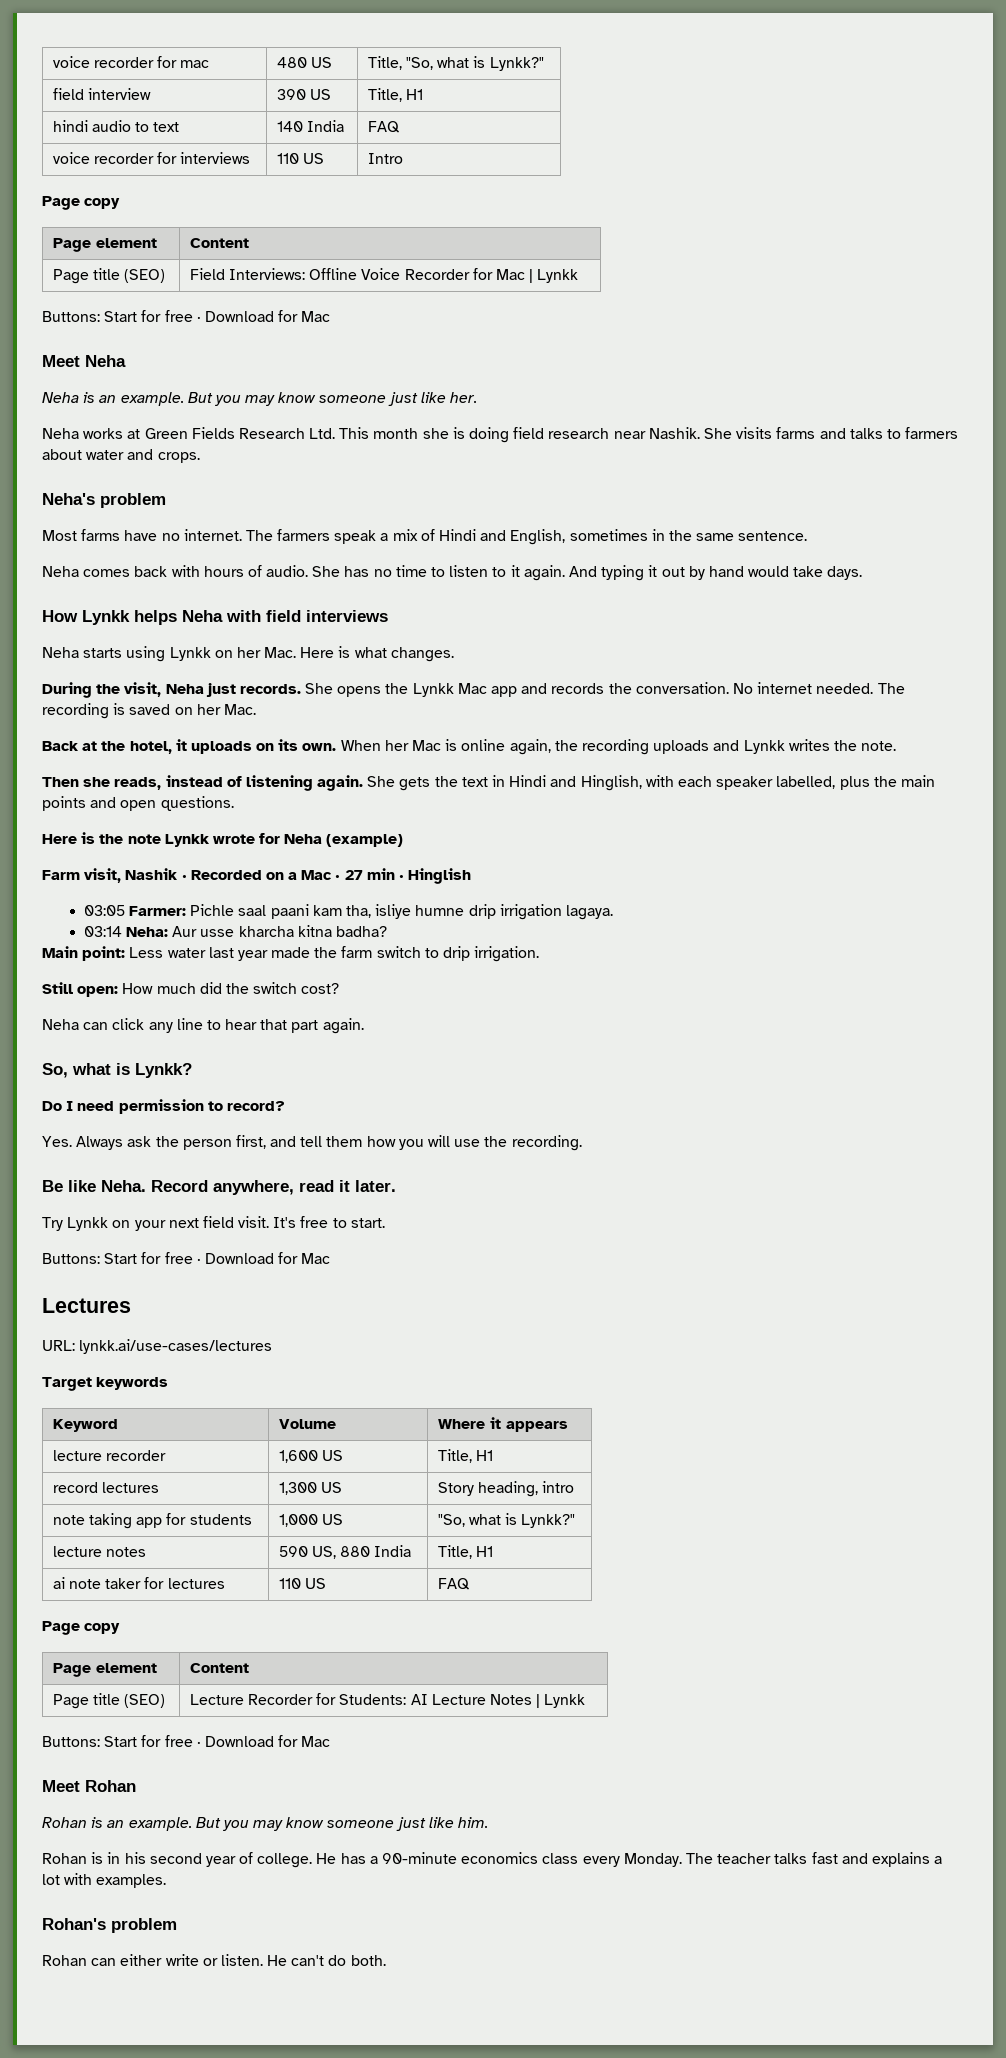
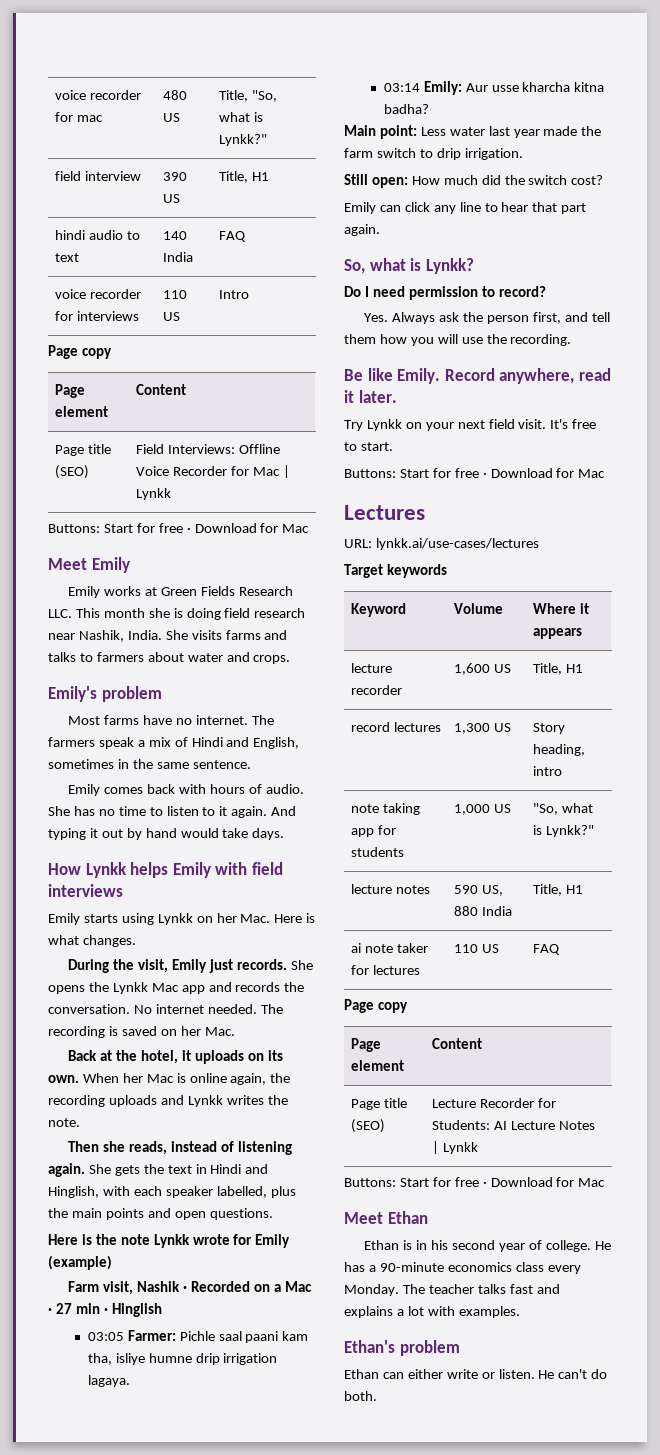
[85,355,126,367] [42,392,478,406] [42,428,79,439] Neha // Neha is an example. But you may know someone just like her. // Neha -> [91,557,130,573] [68,586,101,598] Emily // Emily
[309,428,336,439] Ltd. -> [48,609,72,618] LLC.
[648,427,700,439] Nashik. -> [78,630,162,642] Nashik, India.
[42,493,95,505] Neha's -> [48,686,97,702] Emily's
[42,566,79,577] Neha -> [68,784,101,796] Emily
[182,610,223,622] Neha -> [172,862,211,878] Emily
[42,647,79,658] Neha -> [48,913,80,925] Emily
[165,684,204,694] Neha -> [172,959,208,973] Emily
[284,834,323,844] Neha -> [255,1234,291,1248] Emily
[126,927,169,937] Neha: -> [423,81,462,95] Emily:
[42,1019,79,1030] Neha -> [344,202,376,214] Emily
[101,1180,146,1192] Neha. -> [397,368,441,384] Emily.
[85,1780,136,1792] [42,1817,489,1831] [42,1853,87,1864] Rohan // Rohan is an example. But you may know someone just like him. // Rohan -> [387,1211,428,1224] [364,1240,400,1250] Ethan // Ethan
[42,1918,177,1933] [42,1955,87,1966] Rohan's problem // Rohan -> [344,1340,460,1356] [344,1369,379,1379] Ethan's problem // Ethan

